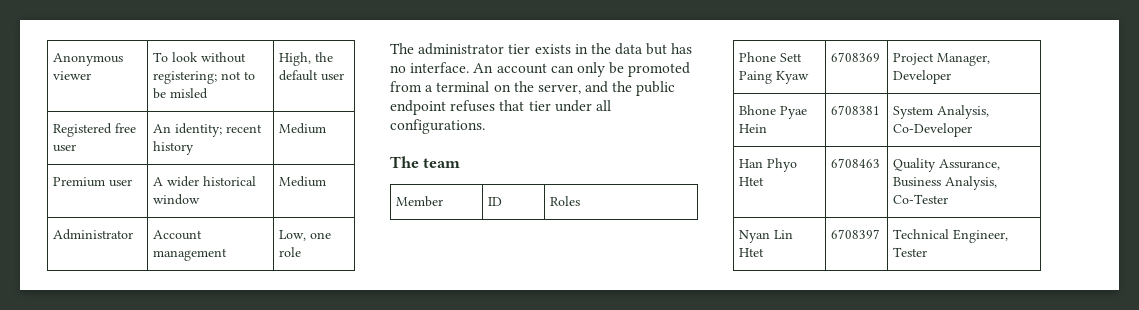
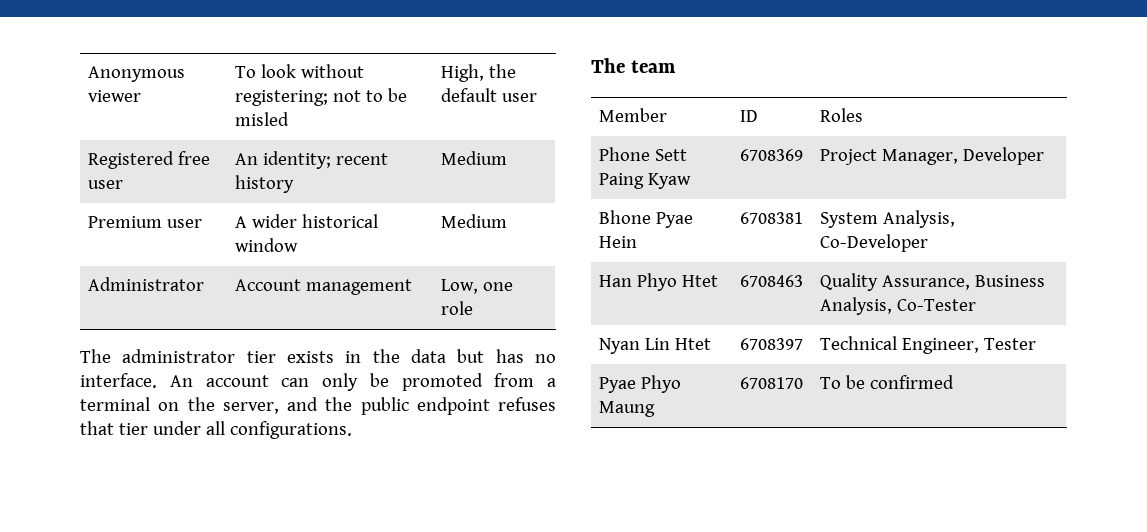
(928, 252) none -> [598,375,681,393] [598,401,655,417] [739,377,803,389] [819,375,954,389] // Pyae Phyo Maung | 6708170 | To be confirmed

